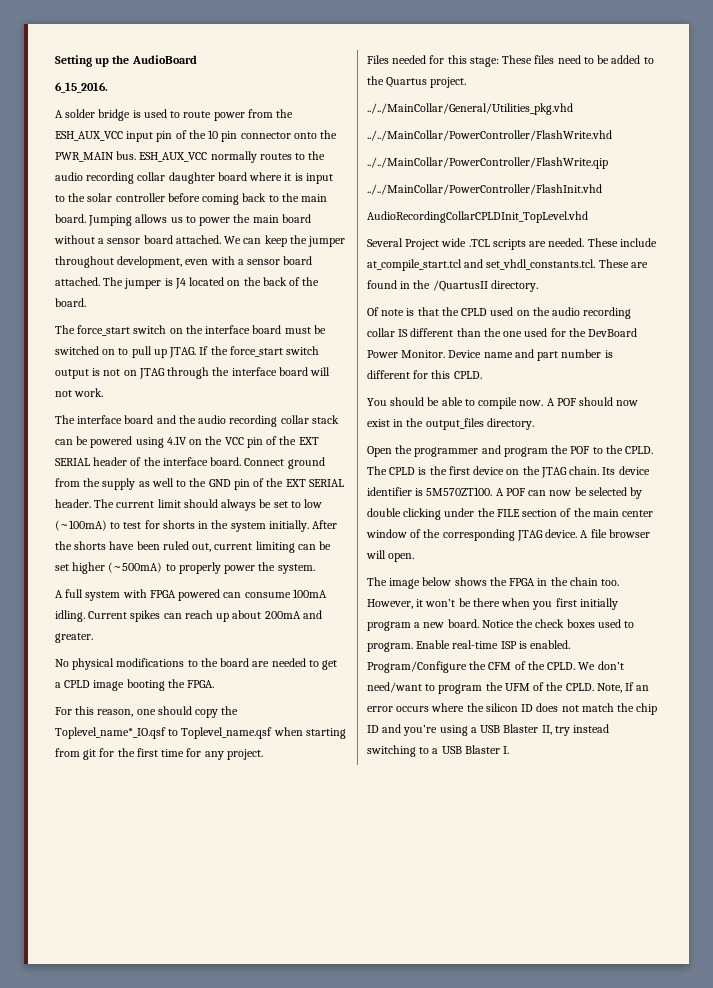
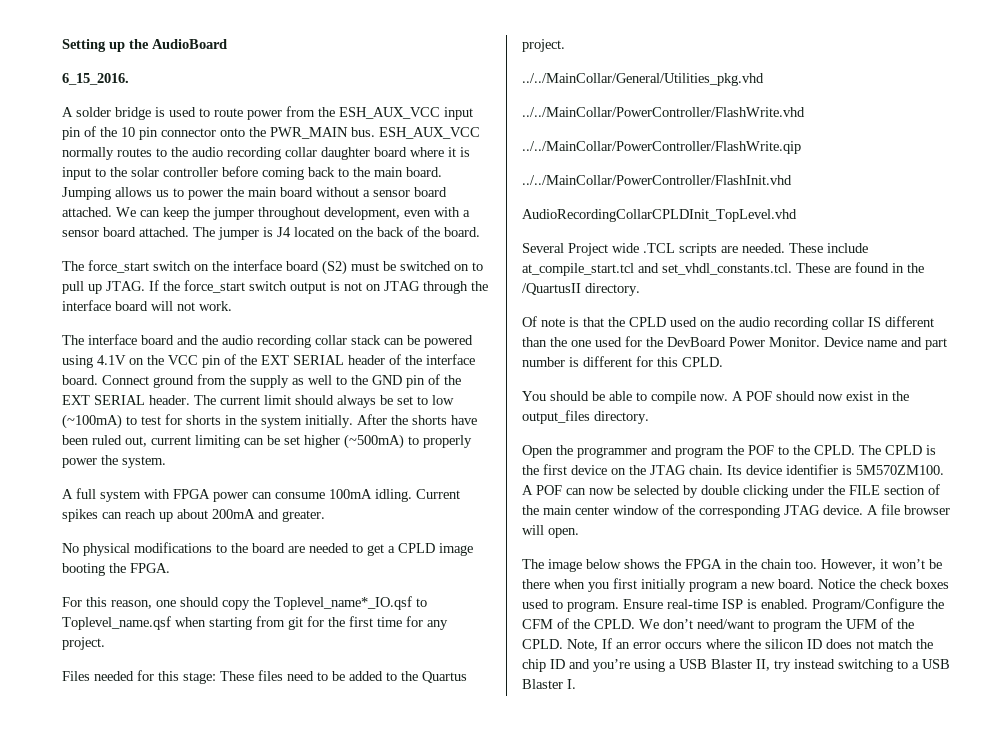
(282, 329) none -> [322,260,347,275] (S2)
[178,589,221,601] powered -> [213,492,248,502] power
[426,487,493,496] 5M570ZT100. -> [856,465,944,475] 5M570ZM100.
[416,640,451,649] Enable -> [623,599,663,609] Ensure

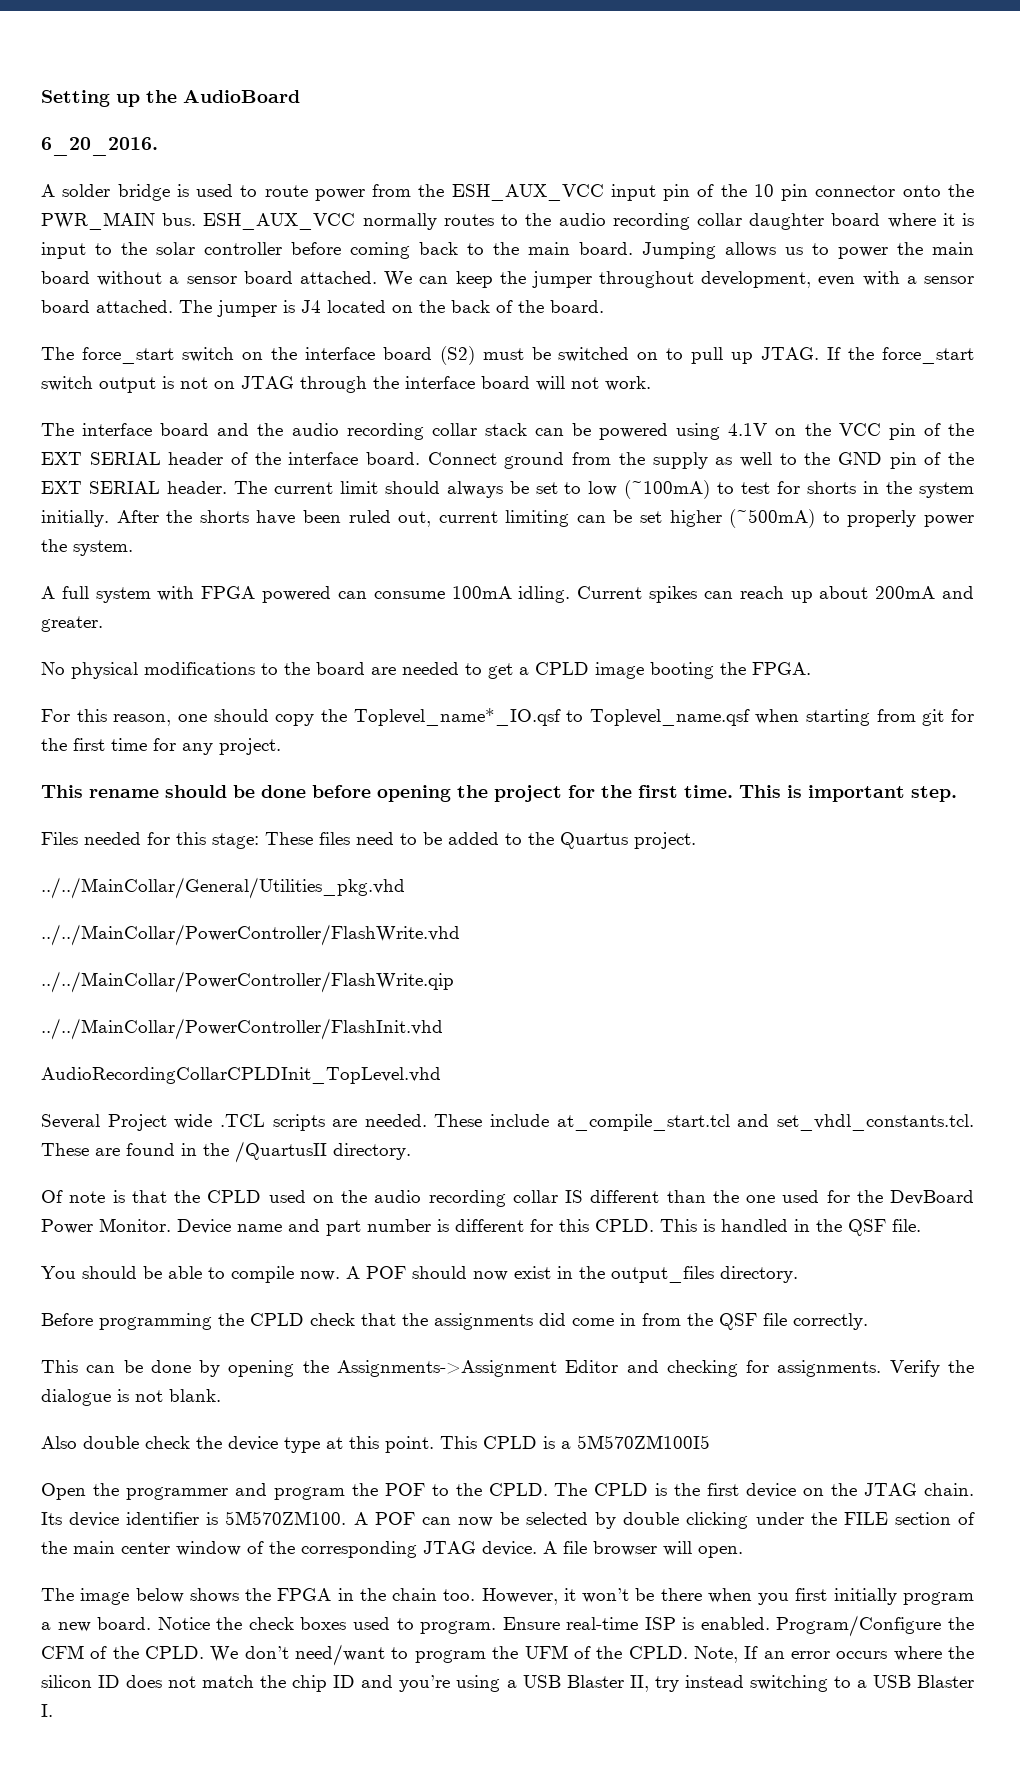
[62,73,129,85] 6_15_2016. -> [41,137,158,156] 6_20_2016.
[213,492,248,502] power -> [262,586,332,603] powered
(105, 643) none -> [41,785,957,802] // This rename should be done before opening the project for the first time. This is important step.
(723, 362) none -> [660,1219,921,1236] This is handled in the QSF file.
(649, 417) none -> [41,1313,868,1330] [41,1360,975,1377] [41,1389,221,1406] [41,1435,710,1453] // Before programming the CPLD check that the assignments did come in from the QSF file correctly. // This can be done by opening the Assignments->Assignment Editor and checking for assignments. Verify the dialogue is not blank. // Also double check the device type at this point. This CPLD is a 5M570ZM100I5

